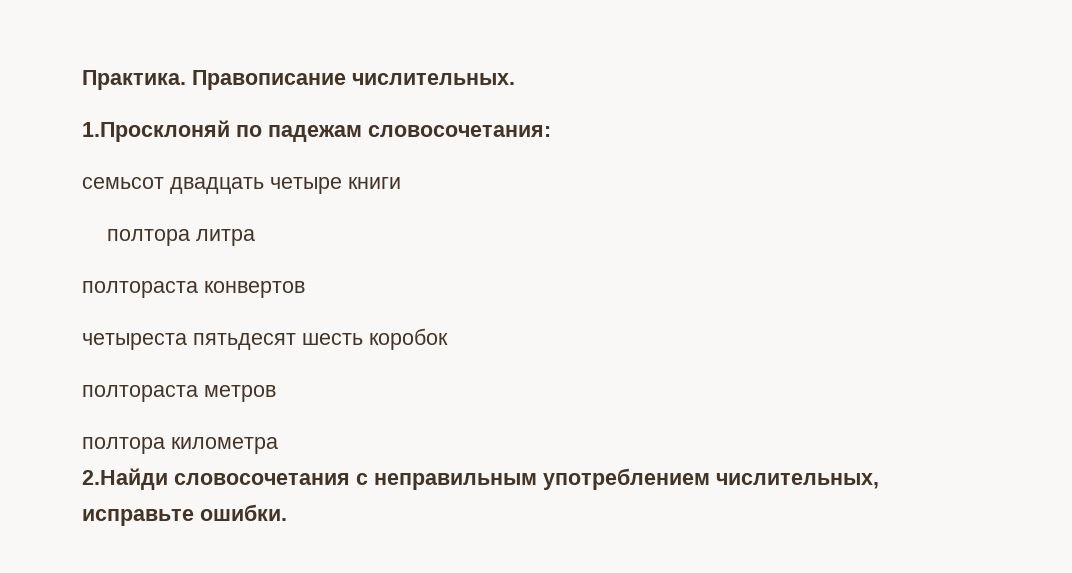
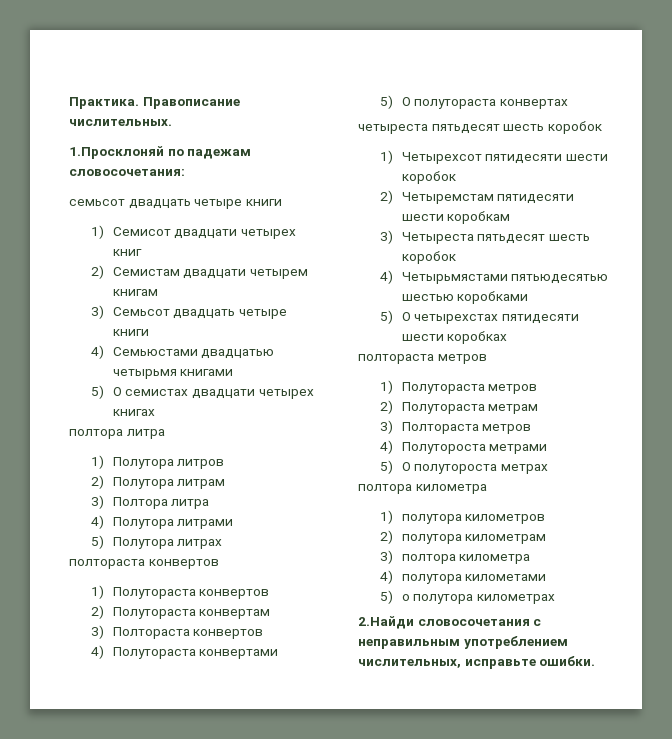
[106,229,255,246] [82,281,305,298] [82,328,448,350] [82,385,276,402] [82,437,278,454] полтора литра // полтораста конвертов // четыреста пятьдесят шесть коробок // полтораста метров // полтора километра -> [90,225,296,239] [112,249,142,256] [90,265,308,279] [112,289,158,296] [90,305,287,319] [112,329,149,336] [90,345,275,359] [112,369,234,379] [90,385,314,399] [112,409,155,416] [69,429,165,439] [90,455,225,469] [90,475,226,489] [90,495,210,509] [90,515,234,529] [90,535,223,549] [69,559,219,569] [90,585,270,599] [90,605,271,619] [90,625,264,639] [90,645,279,659] [379,95,568,109] [358,121,602,134] [379,150,608,164] [401,171,456,184] [379,190,575,204] [401,211,511,224] [379,230,590,244] [401,251,456,264] [379,270,609,284] [401,291,529,304] [379,310,579,324] [401,331,508,344] [358,354,487,364] [379,380,538,394] [379,400,539,414] [379,420,532,434] [379,440,548,454] [379,460,548,474] [358,484,487,494] [379,510,546,524] [379,530,547,544] [379,550,531,564] [379,570,547,584] [379,590,555,604] 1) Семисот двадцати четырех книг // 2) Семистам двадцати четырем книгам // 3) Семьсот двадцать четыре книги // 4) Семьюстами двадцатью четырьмя книгами // 5) О семистах двадцати четырех книгах // полтора литра // 1) Полутора литров // 2) Полутора литрам // 3) Полтора литра // 4) Полутора литрами // 5) Полутора литрах // полтораста конвертов // 1) Полутораста конвертов // 2) Полутораста конвертам // 3) Полтораста конвертов // 4) Полутораста конвертами // 5) О полутораста конвертах // четыреста пятьдесят шесть коробок // 1) Четырехсот пятидесяти шести коробок // 2) Четыремстам пятидесяти шести коробкам // 3) Четыреста пятьдесят шесть коробок // 4) Четырьмястами пятьюдесятью шестью коробками // 5) О четырехстах пятидесяти шести коробках // полтораста метров // 1) Полутораста метров // 2) Полутораста метрам // 3) Полтораста метров // 4) Полутороста метрами // 5) О полутороста метрах // полтора километра // 1) полутора километров // 2) полутора километрам // 3) полтора километра // 4) полутора километами // 5) о полутора километрах

